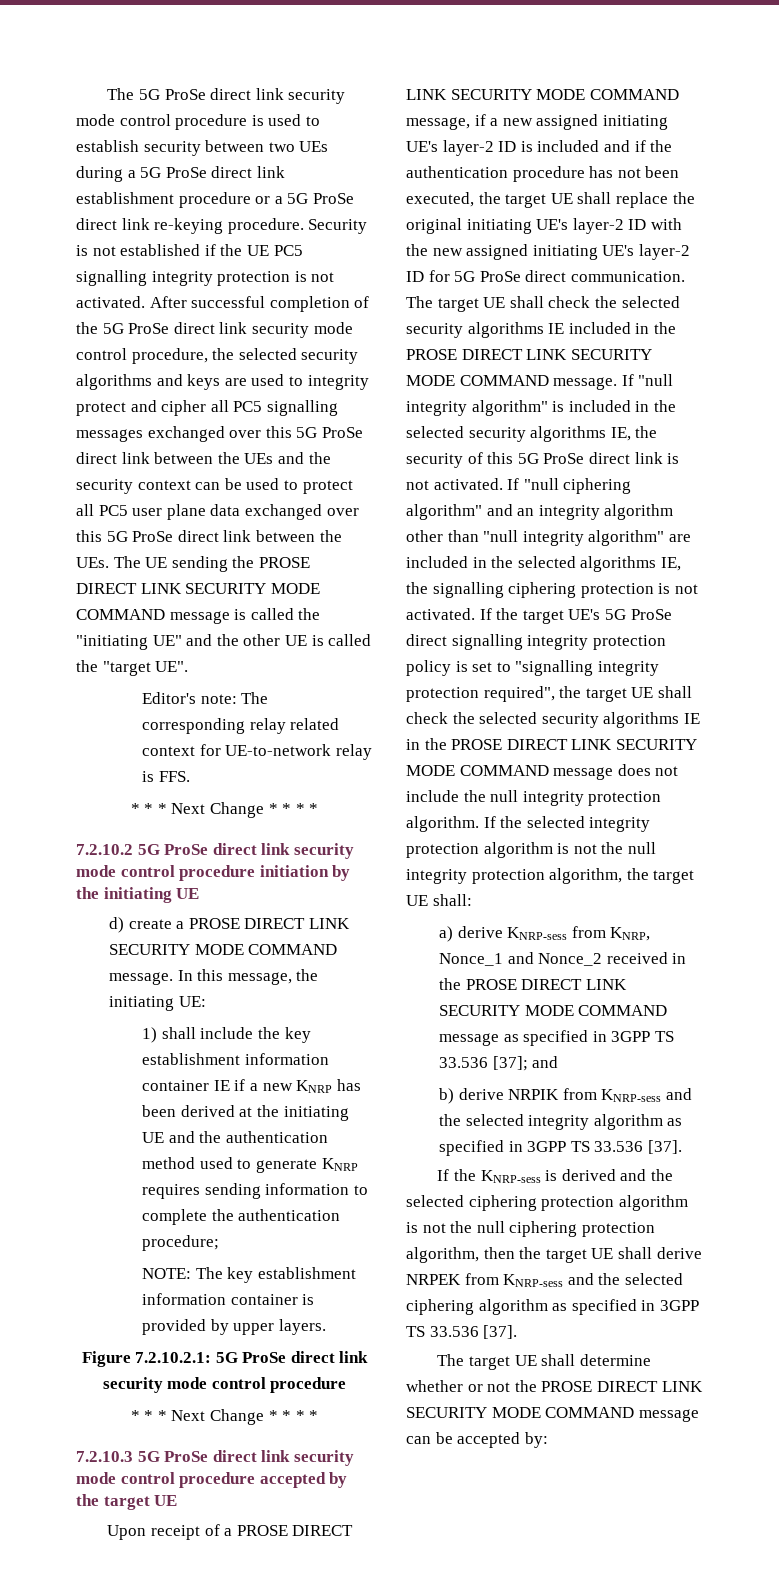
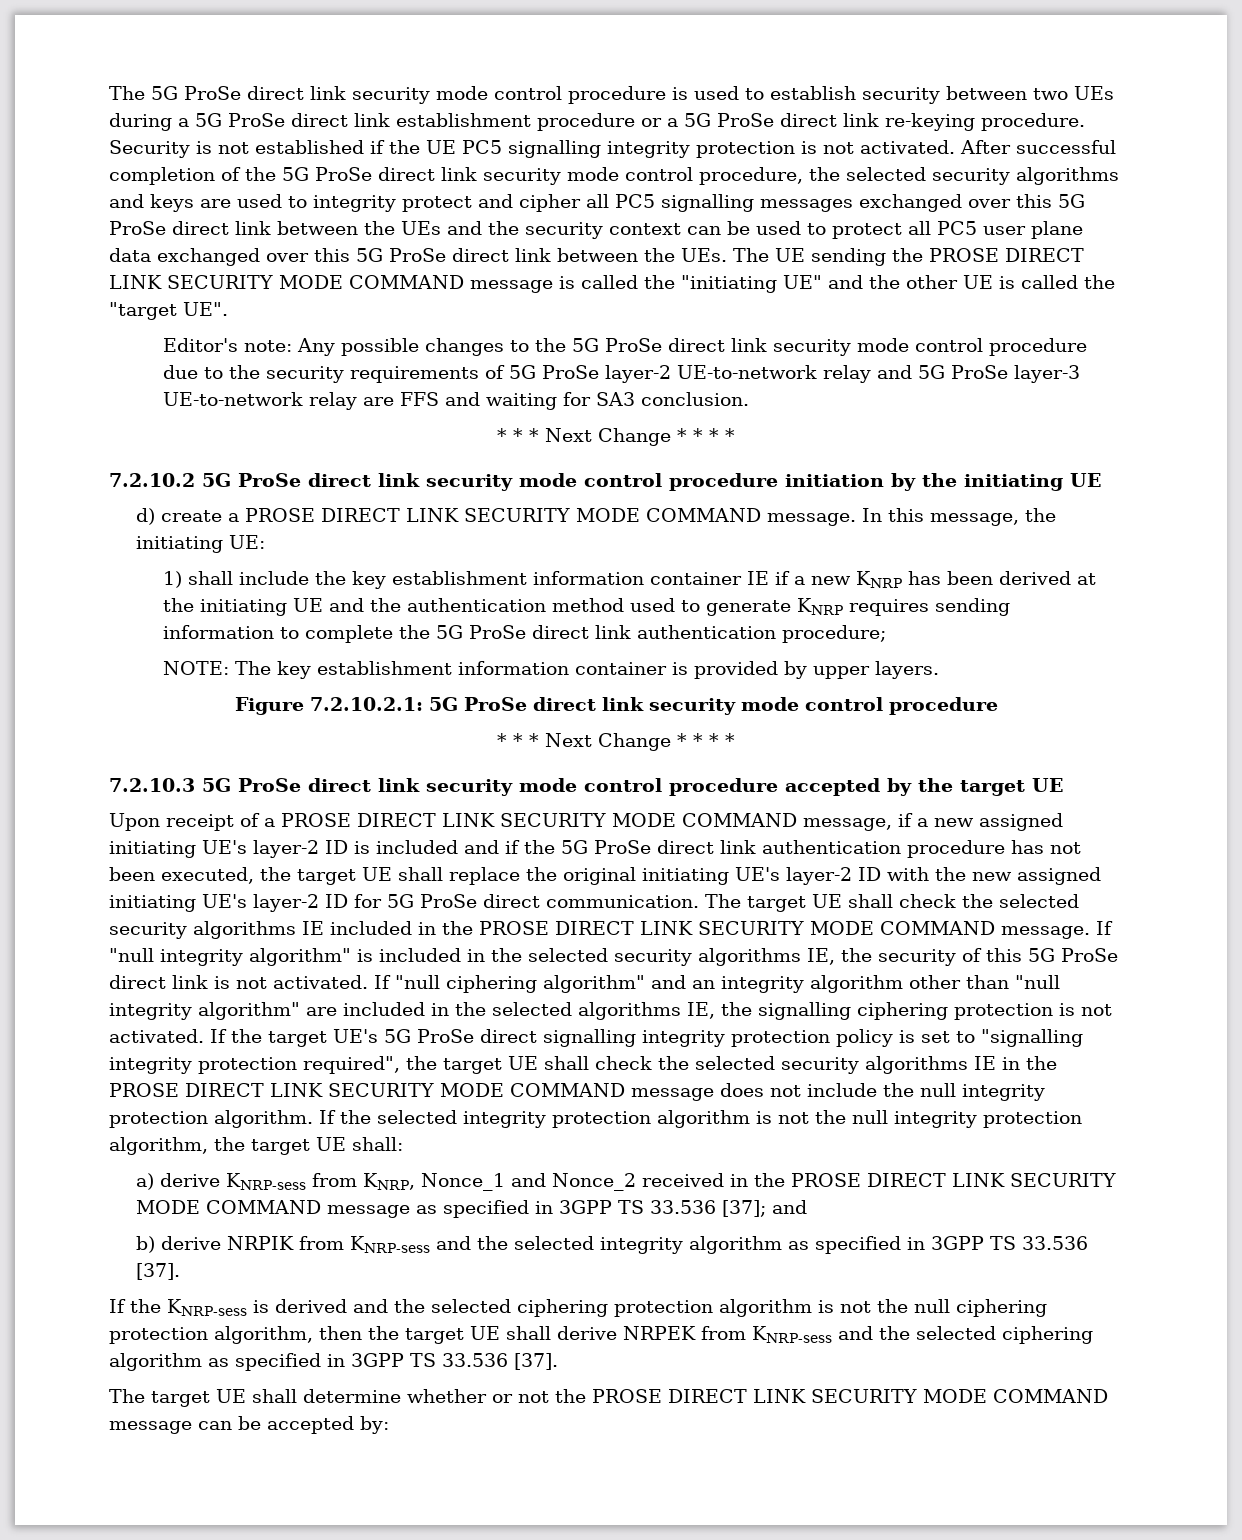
[241,692,269,704] [142,718,340,734] [142,744,372,760] [142,771,190,782] The corresponding relay related context for UE-to-network relay is FFS. -> [296,338,1087,356] [162,365,1080,383] [162,392,749,410] Any possible changes to the 5G ProSe direct link security mode control procedure due to the security requirements of 5G ProSe layer-2 UE-to-network relay and 5G ProSe layer-3 UE-to-network relay are FFS and waiting for SA3 conclusion.
(234, 1215) none -> [435,625,631,639] 5G ProSe direct link
(673, 146) none -> [561,840,756,854] 5G ProSe direct link

